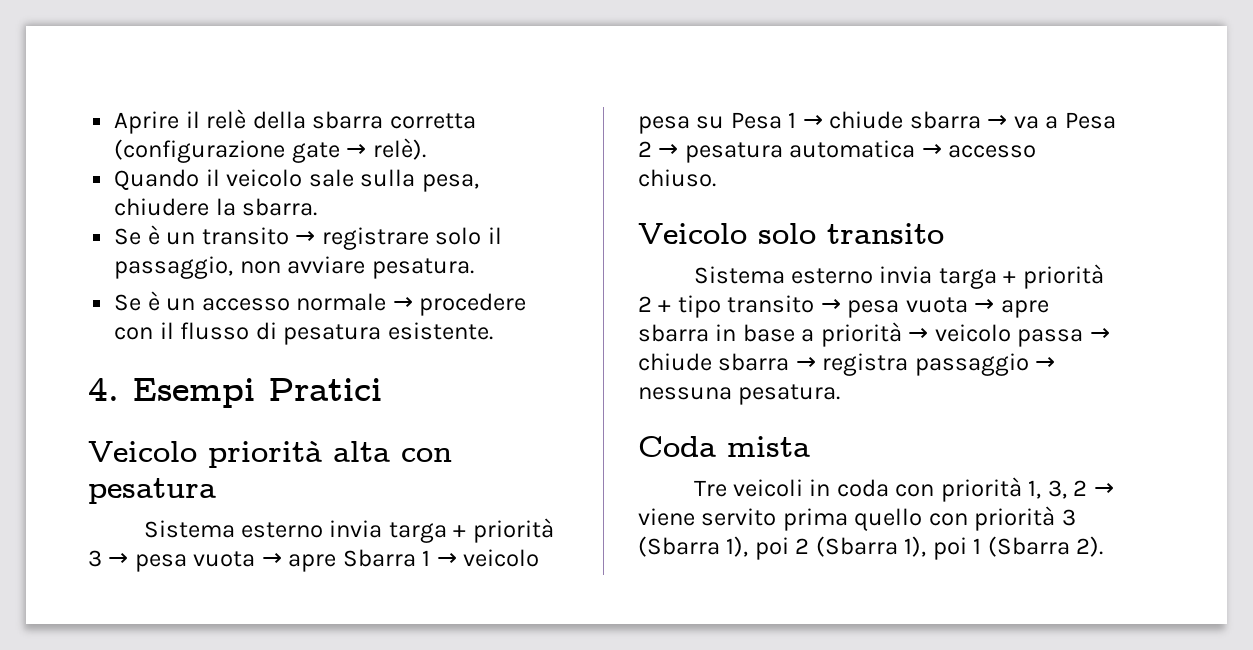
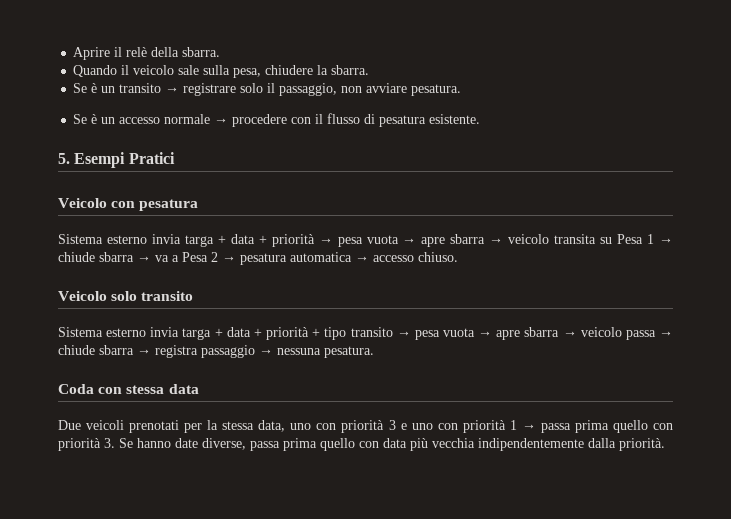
[312,111,476,129] [114,138,426,163] sbarra corretta (configurazione gate → relè). -> [182,47,221,57] sbarra.
[88,378,119,401] 4. -> [58,153,70,164] 5.
[208,441,390,468] priorità alta -> (107, 203) none
[472,518,554,543] [88,549,540,572] [638,116,690,134] priorità 3 → pesa vuota → apre Sbarra 1 → veicolo pesa -> [230,234,597,247] data + priorità → pesa vuota → apre sbarra → veicolo transita
[1022,264,1104,289] [638,296,652,312] priorità 2 -> [226,327,310,340] data + priorità
[715,322,902,347] in base a priorità -> (560, 332) none
[727,436,810,457] [693,477,1114,502] [638,506,1076,531] [638,536,1104,560] mista // Tre veicoli in coda con priorità 1, 3, 2 → viene servito prima quello con priorità 3 (Sbarra 1), poi 2 (Sbarra 1), poi 1 (Sbarra 2). -> [98,384,199,394] [58,420,673,433] [58,438,665,451] con stessa data // Due veicoli prenotati per la stessa data, uno con priorità 3 e uno con priorità 1 → passa prima quello con priorità 3. Se hanno date diverse, passa prima quello con data più vecchia indipendentemente dalla priorità.

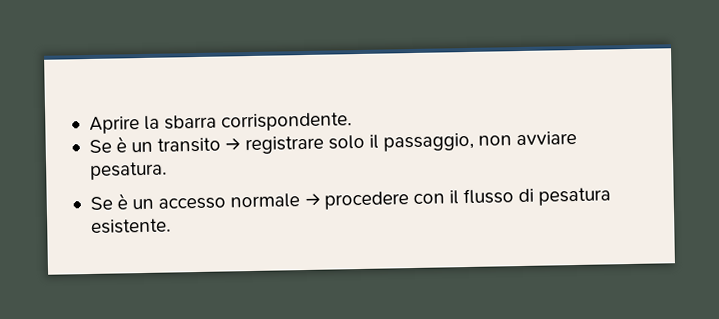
[114,47,221,57] [73,65,370,78] il relè della sbarra. // Quando il veicolo sale sulla pesa, chiudere la sbarra. -> [144,112,353,132] la sbarra corrispondente.
[58,152,175,168] [58,198,199,211] [58,234,673,247] [58,252,458,265] [58,291,194,301] [58,327,673,340] [58,345,374,358] [58,384,199,394] [58,420,673,433] [58,438,665,451] // 5. Esempi Pratici // Veicolo con pesatura // Sistema esterno invia targa + data + priorità → pesa vuota → apre sbarra → veicolo transita su Pesa 1 → chiude sbarra → va a Pesa 2 → pesatura automatica → accesso chiuso. // Veicolo solo transito // Sistema esterno invia targa + data + priorità + tipo transito → pesa vuota → apre sbarra → veicolo passa → chiude sbarra → registra passaggio → nessuna pesatura. // Coda con stessa data // Due veicoli prenotati per la stessa data, uno con priorità 3 e uno con priorità 1 → passa prima quello con priorità 3. Se hanno date diverse, passa prima quello con data più vecchia indipendentemente dalla priorità. -> (171, 226) none

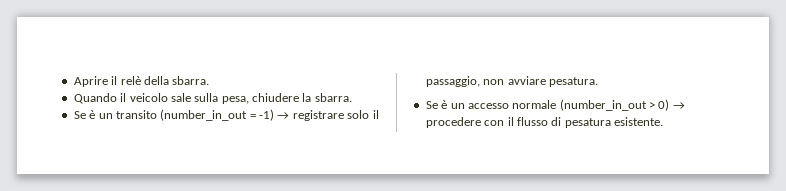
[144,112,353,132] la sbarra corrispondente. -> [111,76,210,85] [73,93,352,104] il relè della sbarra. // Quando il veicolo sale sulla pesa, chiudere la sbarra.
(222, 145) none -> [160,109,274,121] (number_in_out = -1)
(301, 201) none -> [559,99,670,111] (number_in_out > 0)

